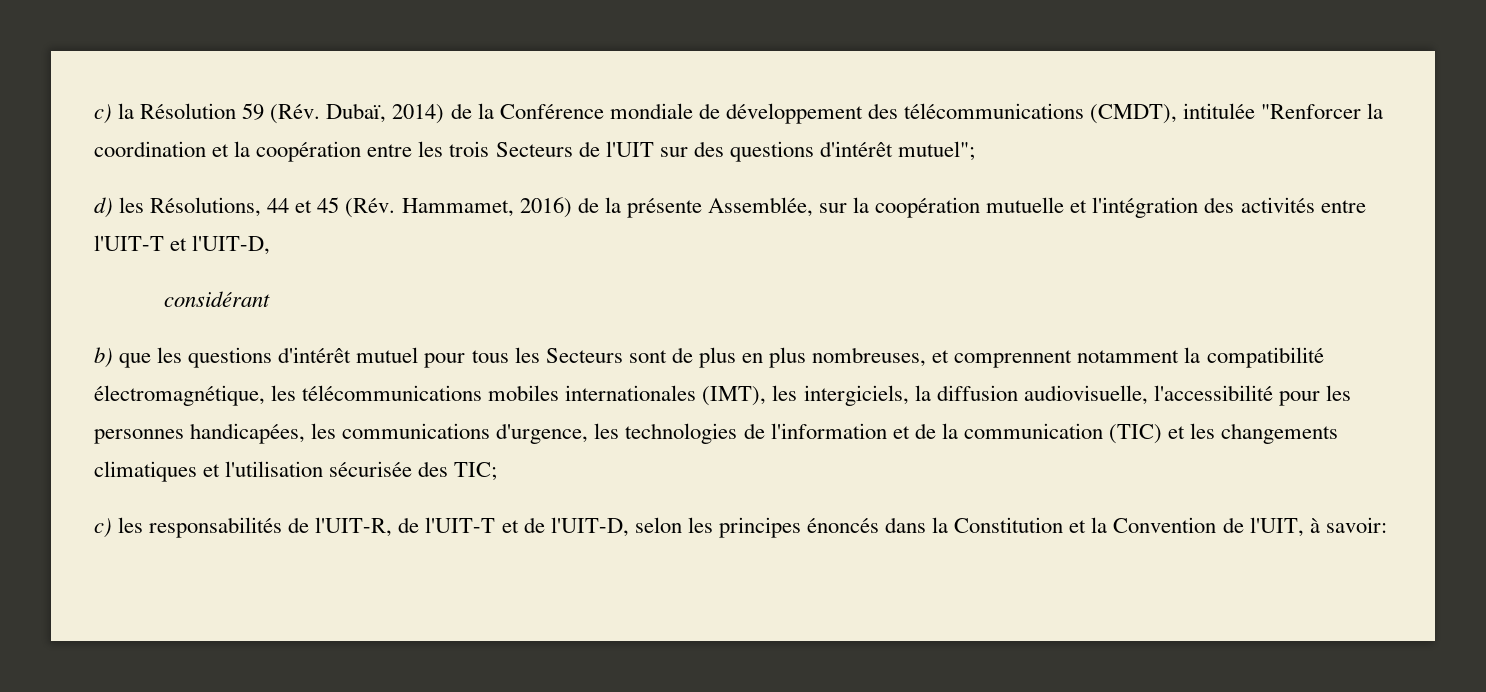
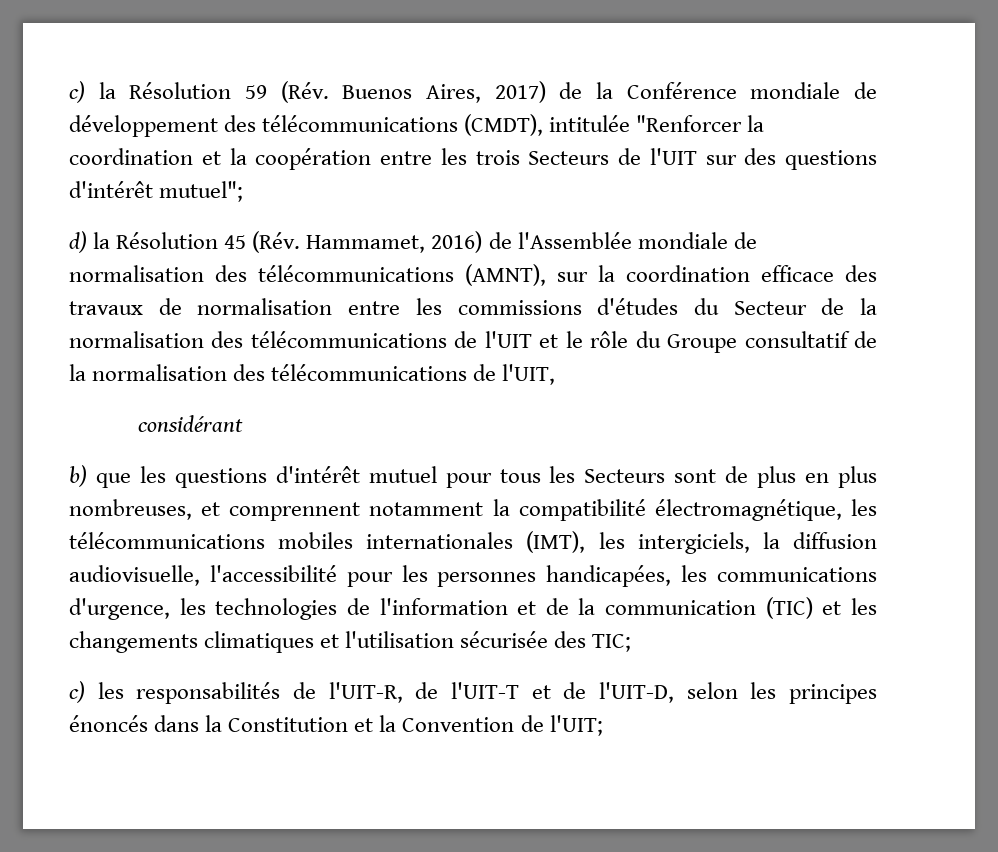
[326,103,445,124] Dubaï, 2014) -> [342,81,546,103] Buenos Aires, 2017)
[119,197,313,217] les Résolutions, 44 et -> [93,232,219,249] la Résolution
[604,197,1366,218] [94,235,271,255] la présente Assemblée, sur la coopération mutuelle et l'intégration des activités entre l'UIT-T et l'UIT-D, -> [517,232,757,249] [69,264,877,286] [69,298,878,315] [69,331,878,353] [69,364,556,385] l'Assemblée mondiale de normalisation des télécommunications (AMNT), sur la coordination efficace des travaux de normalisation entre les commissions d'études du Secteur de la normalisation des télécommunications de l'UIT et le rôle du Groupe consultatif de la normalisation des télécommunications de l'UIT,
[1249,517,1387,537] l'UIT, à savoir: -> [549,715,603,736] l'UIT;

